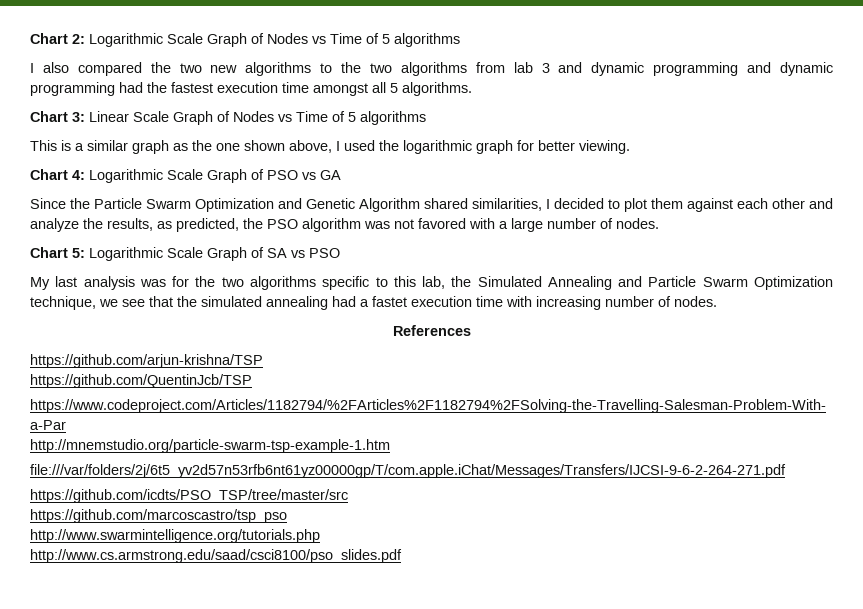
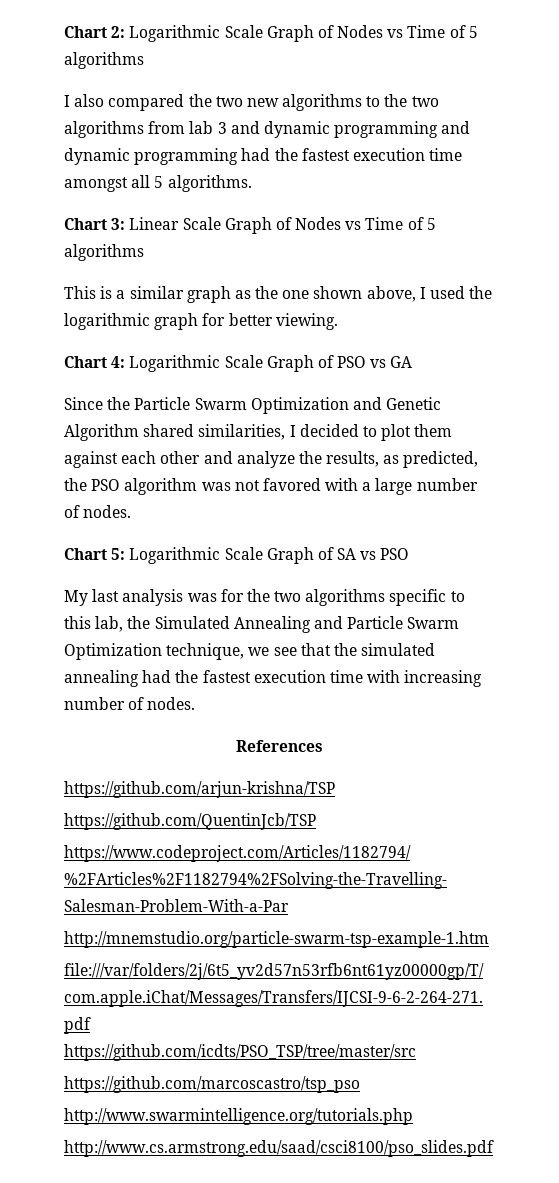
[360,296,407,307] a fastet -> [175,670,251,683] the fastest

